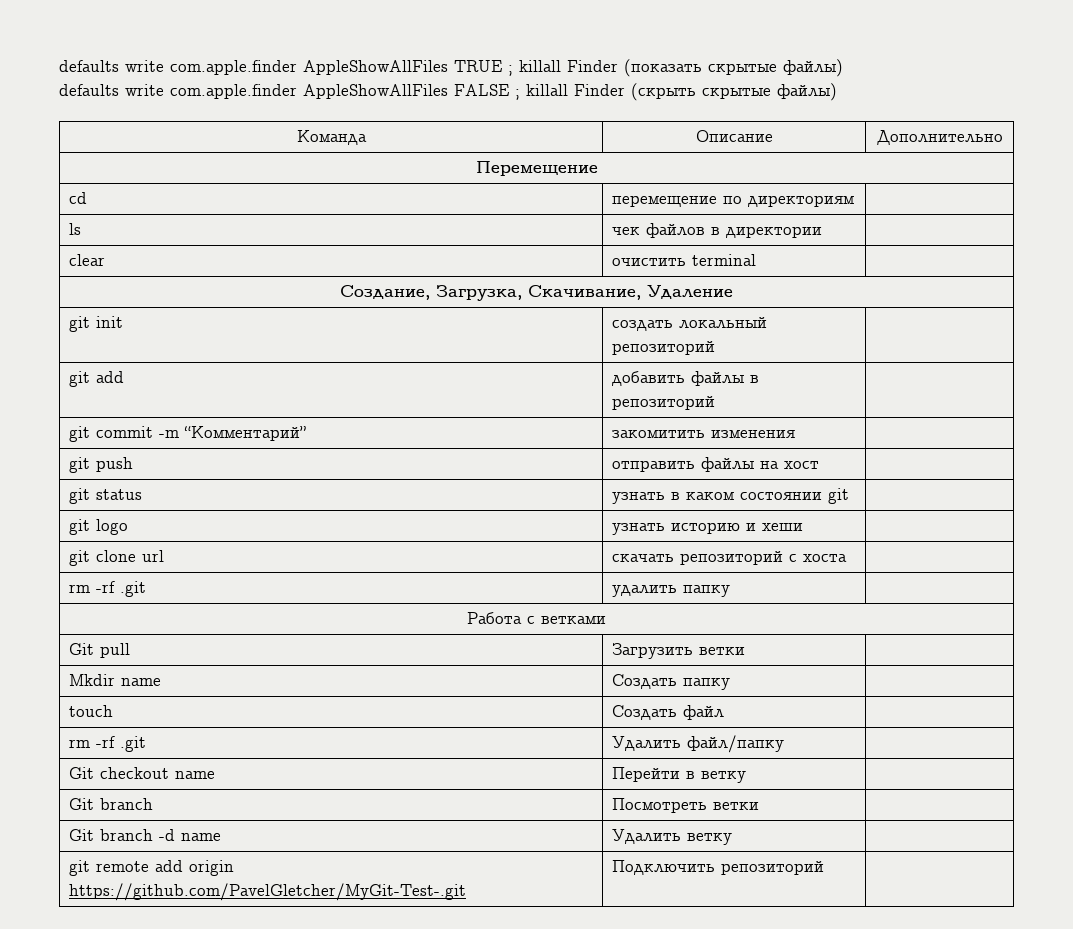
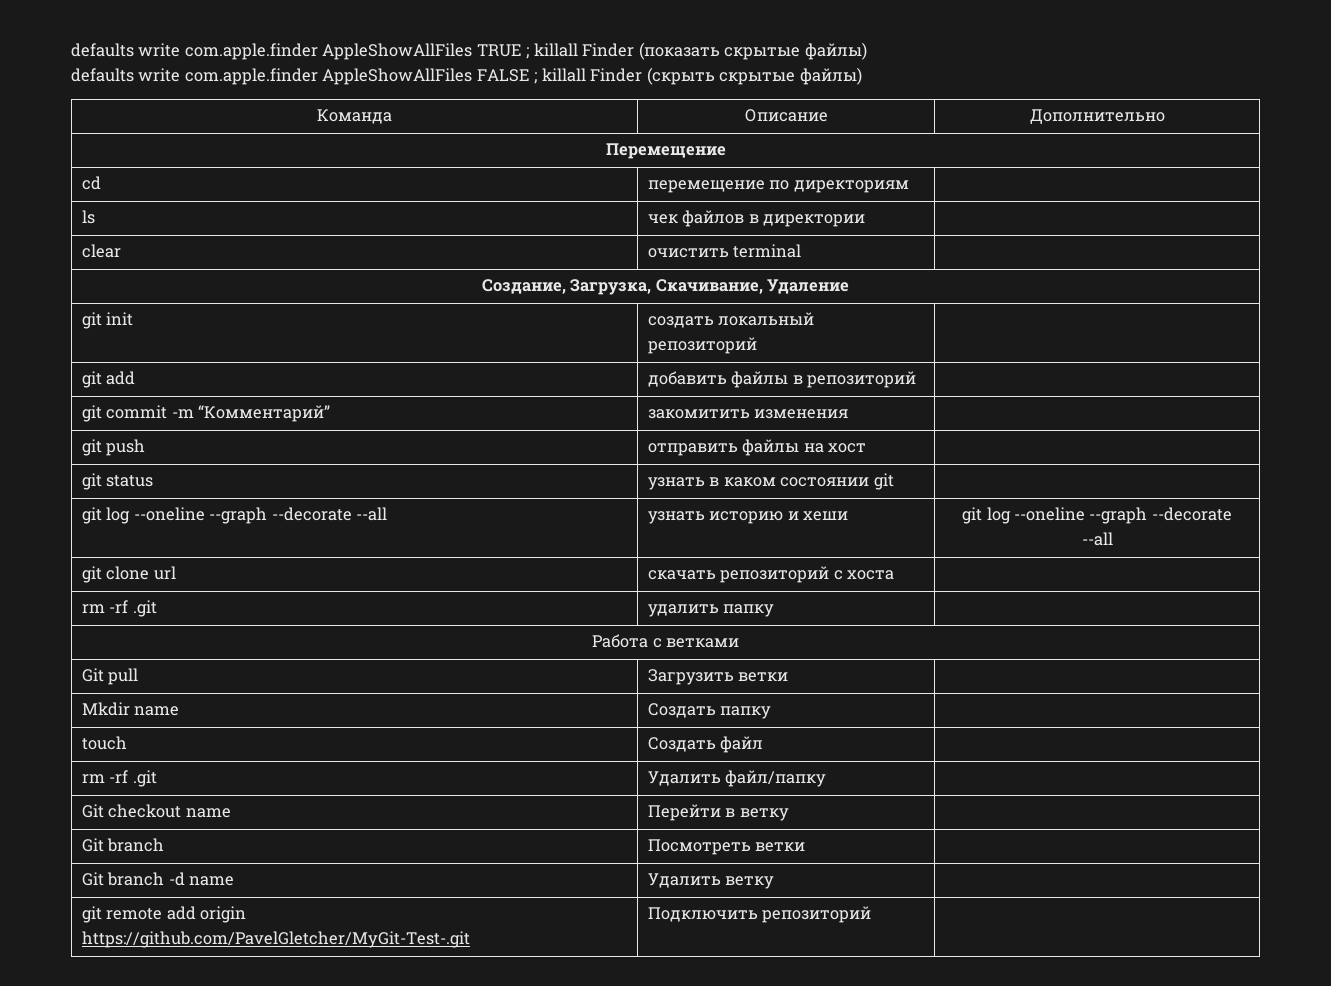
[96,519,129,535] logo -> [106,507,388,524] log --oneline --graph --decorate --all
(804, 527) none -> [962,507,1232,524] [1081,532,1113,546] git log --oneline --graph --decorate --all

